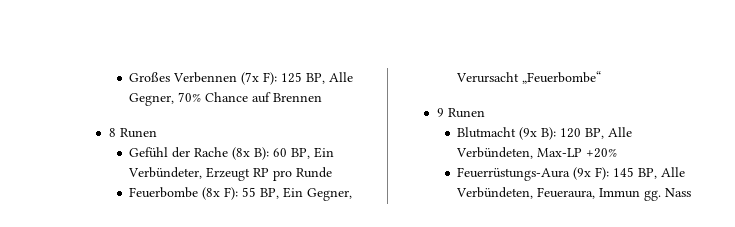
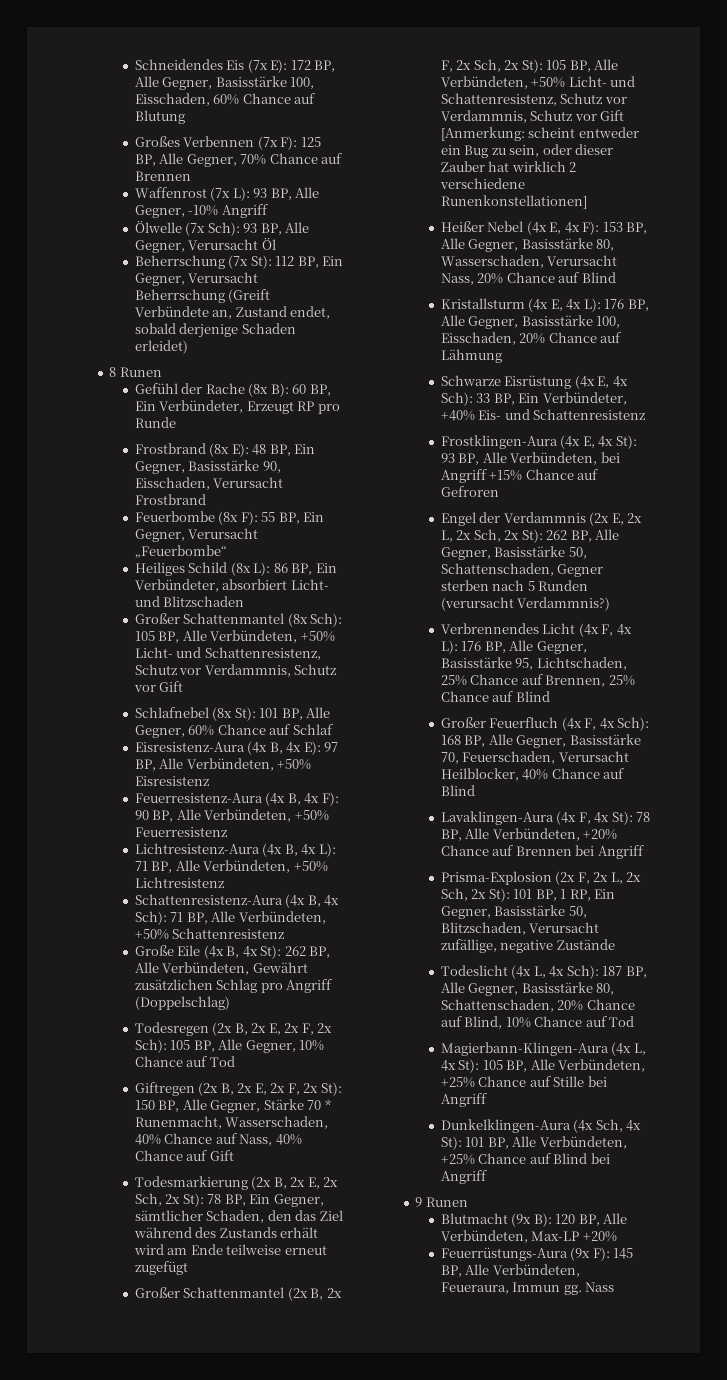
(129, 77) none -> [134,59,336,73] [134,76,315,90] [134,93,316,106] [134,110,185,124] Schneidendes Eis (7x E): 172 BP, Alle Gegner, Basisstärke 100, Eisschaden, 60% Chance auf Blutung //
(323, 97) none -> [134,187,320,201] [134,204,268,218] [134,221,310,236] [134,238,276,253] [134,255,344,269] [134,272,259,286] [134,289,271,303] [134,306,331,319] [134,323,296,338] [134,340,188,354] // Waffenrost (7x L): 93 BP, Alle Gegner, -10% Angriff // Ölwelle (7x Sch): 93 BP, Alle Gegner, Verursacht Öl // Beherrschung (7x St): 112 BP, Ein Gegner, Verursacht Beherrschung (Greift Verbündete an, Zustand endet, sobald derjenige Schaden erleidet)
(333, 172) none -> [134,443,316,457] [134,460,281,474] [134,477,284,490] [134,494,206,505] // Frostbrand (8x E): 48 BP, Ein Gegner, Basisstärke 90, Eisschaden, Verursacht Frostbrand
(602, 77) none -> [134,562,337,576] [134,579,329,592] [134,596,245,607] [134,613,343,627] [134,630,335,643] [134,647,321,660] [134,664,338,677] [133,681,184,692] [134,707,331,721] [134,724,333,738] [134,741,339,755] [134,758,312,771] [134,776,210,786] [134,792,339,806] [134,809,329,822] [134,827,228,837] [134,843,336,857] [134,860,328,873] [134,877,225,888] [134,894,340,908] [134,911,326,925] [134,928,286,940] [134,945,331,959] [134,962,308,975] [134,979,333,993] [134,996,230,1010] [134,1022,333,1036] [134,1039,325,1053] [134,1056,235,1067] [134,1082,342,1096] [134,1099,331,1113] [134,1116,329,1129] [134,1133,302,1146] [134,1150,234,1161] [134,1176,339,1190] [134,1193,324,1207] [134,1210,343,1223] [133,1227,319,1238] [133,1244,327,1255] [134,1261,188,1275] [134,1287,342,1301] [440,59,619,73] [440,76,636,89] [440,93,627,106] [440,110,625,123] [440,127,639,141] [440,144,614,158] [440,161,577,172] [439,178,525,189] [440,195,587,209] [440,221,648,235] [440,238,615,252] [440,255,618,268] [440,272,616,285] [440,298,649,312] [440,315,621,329] [440,332,622,345] [440,349,502,363] [440,375,628,389] [440,392,627,406] [440,409,647,421] [440,435,637,449] [440,452,620,465] [440,469,599,483] [440,486,499,497] [440,512,643,526] [440,529,620,543] [440,546,587,560] [440,563,604,577] [440,580,589,591] [440,597,611,611] [440,623,632,637] [440,640,587,654] [440,657,627,670] [440,674,635,687] [440,691,550,702] [440,717,650,731] [440,734,641,748] [440,751,629,764] [440,768,625,781] [440,785,475,796] [440,811,651,825] [440,828,618,841] [440,845,644,859] [440,871,642,885] [440,888,616,902] [440,905,587,919] [440,922,600,935] [440,939,615,953] [440,965,647,979] [440,982,615,996] [440,999,635,1012] [440,1016,635,1029] [440,1042,646,1056] [440,1059,646,1073] [440,1076,607,1088] [440,1093,487,1107] [440,1119,642,1133] [440,1136,627,1150] [440,1153,610,1165] [440,1170,487,1184] // Heiliges Schild (8x L): 86 BP, Ein Verbündeter, absorbiert Licht- und Blitzschaden // Großer Schattenmantel (8x Sch): 105 BP, Alle Verbündeten, +50% Licht- und Schattenresistenz, Schutz vor Verdammnis, Schutz vor Gift // Schlafnebel (8x St): 101 BP, Alle Gegner, 60% Chance auf Schlaf // Eisresistenz-Aura (4x B, 4x E): 97 BP, Alle Verbündeten, +50% Eisresistenz // Feuerresistenz-Aura (4x B, 4x F): 90 BP, Alle Verbündeten, +50% Feuerresistenz // Lichtresistenz-Aura (4x B, 4x L): 71 BP, Alle Verbündeten, +50% Lichtresistenz // Schattenresistenz-Aura (4x B, 4x Sch): 71 BP, Alle Verbündeten, +50% Schattenresistenz // Große Eile (4x B, 4x St): 262 BP, Alle Verbündeten, Gewährt zusätzlichen Schlag pro Angriff (Doppelschlag) // Todesregen (2x B, 2x E, 2x F, 2x Sch): 105 BP, Alle Gegner, 10% Chance auf Tod // Giftregen (2x B, 2x E, 2x F, 2x St): 150 BP, Alle Gegner, Stärke 70 * Runenmacht, Wasserschaden, 40% Chance auf Nass, 40% Chance auf Gift // Todesmarkierung (2x B, 2x E, 2x Sch, 2x St): 78 BP, Ein Gegner, sämtlicher Schaden, den das Ziel während des Zustands erhält wird am Ende teilweise erneut zugefügt // Großer Schattenmantel (2x B, 2x F, 2x Sch, 2x St): 105 BP, Alle Verbündeten, +50% Licht- und Schattenresistenz, Schutz vor Verdammnis, Schutz vor Gift [Anmerkung: scheint entweder ein Bug zu sein, oder dieser Zauber hat wirklich 2 verschiedene Runenkonstellationen] // Heißer Nebel (4x E, 4x F): 153 BP, Alle Gegner, Basisstärke 80, Wasserschaden, Verursacht Nass, 20% Chance auf Blind // Kristallsturm (4x E, 4x L): 176 BP, Alle Gegner, Basisstärke 100, Eisschaden, 20% Chance auf Lähmung // Schwarze Eisrüstung (4x E, 4x Sch): 33 BP, Ein Verbündeter, +40% Eis- und Schattenresistenz // Frostklingen-Aura (4x E, 4x St): 93 BP, Alle Verbündeten, bei Angriff +15% Chance auf Gefroren // Engel der Verdammnis (2x E, 2x L, 2x Sch, 2x St): 262 BP, Alle Gegner, Basisstärke 50, Schattenschaden, Gegner sterben nach 5 Runden (verursacht Verdammnis?) // Verbrennendes Licht (4x F, 4x L): 176 BP, Alle Gegner, Basisstärke 95, Lichtschaden, 25% Chance auf Brennen, 25% Chance auf Blind // Großer Feuerfluch (4x F, 4x Sch): 168 BP, Alle Gegner, Basisstärke 70, Feuerschaden, Verursacht Heilblocker, 40% Chance auf Blind // Lavaklingen-Aura (4x F, 4x St): 78 BP, Alle Verbündeten, +20% Chance auf Brennen bei Angriff // Prisma-Explosion (2x F, 2x L, 2x Sch, 2x St): 101 BP, 1 RP, Ein Gegner, Basisstärke 50, Blitzschaden, Verursacht zufällige, negative Zustände // Todeslicht (4x L, 4x Sch): 187 BP, Alle Gegner, Basisstärke 80, Schattenschaden, 20% Chance auf Blind, 10% Chance auf Tod // Magierbann-Klingen-Aura (4x L, 4x St): 105 BP, Alle Verbündeten, +25% Chance auf Stille bei Angriff // Dunkelklingen-Aura (4x Sch, 4x St): 101 BP, Alle Verbündeten, +25% Chance auf Blind bei Angriff

